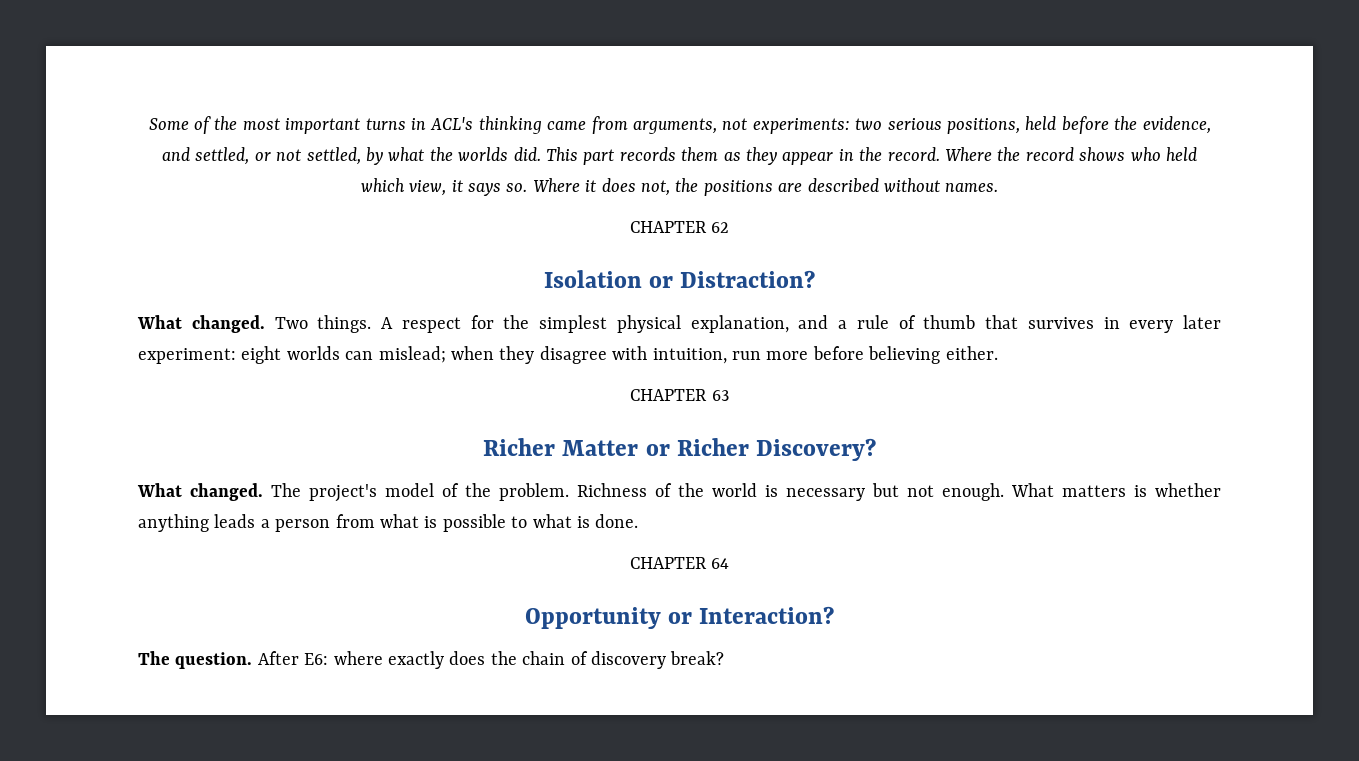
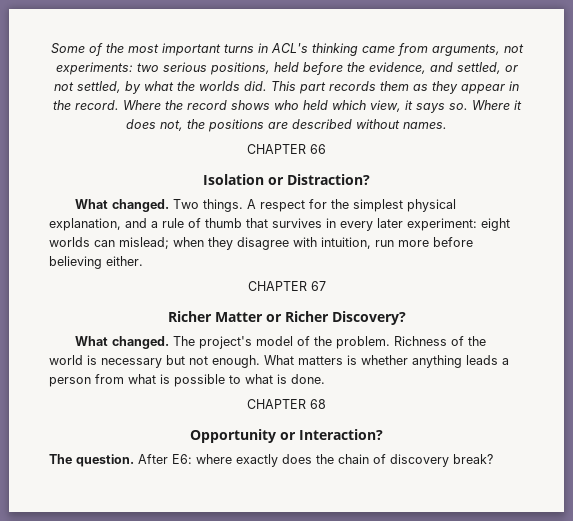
[711,222,730,233] 62 -> [310,144,326,154] 66
[711,390,729,401] 63 -> [310,281,326,291] 67
[711,558,730,569] 64 -> [310,399,326,409] 68

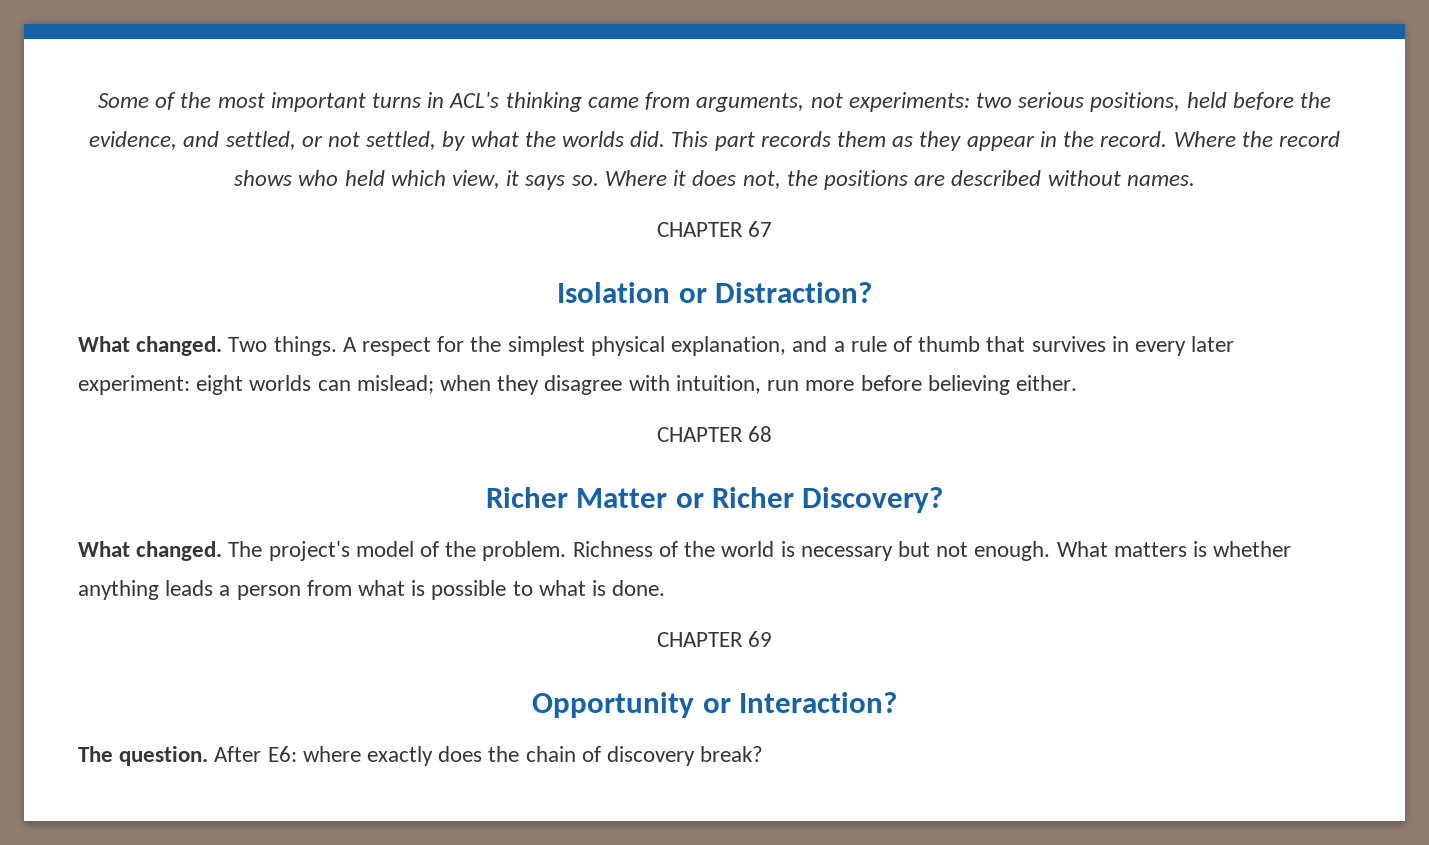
[310,144,326,154] 66 -> [748,221,773,237] 67
[310,281,326,291] 67 -> [748,426,773,442] 68
[310,399,326,409] 68 -> [748,631,773,647] 69

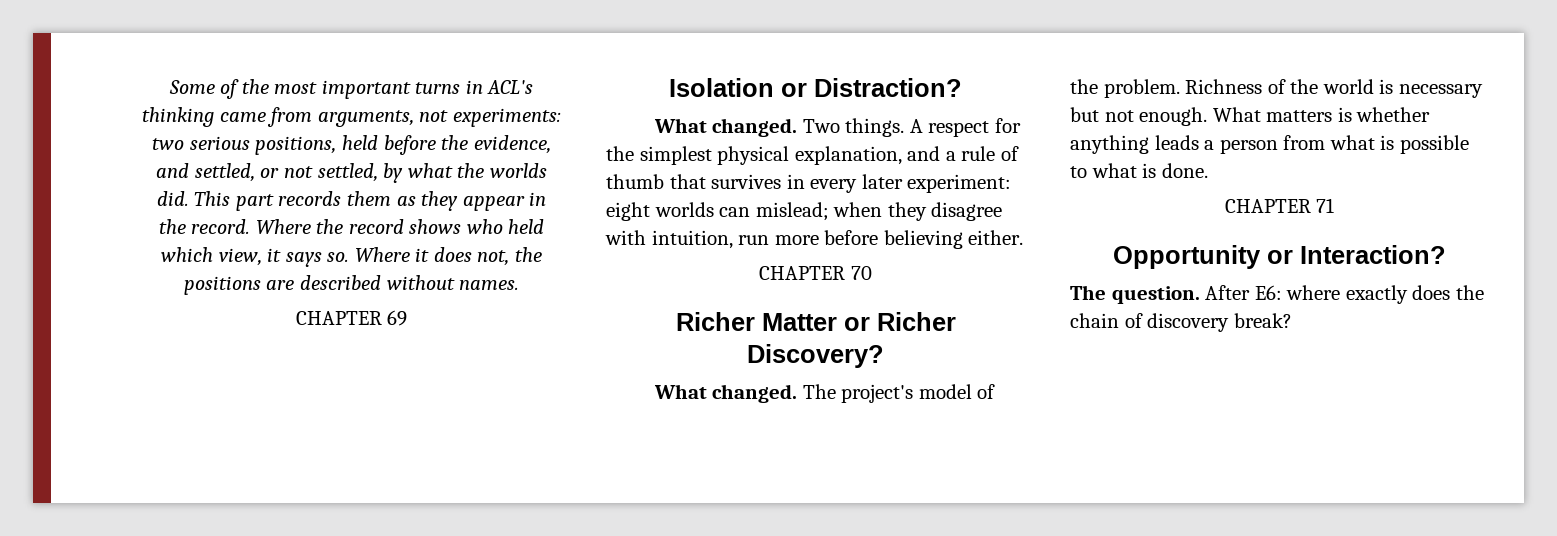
[748,221,773,237] 67 -> [387,310,408,326] 69
[748,426,773,442] 68 -> [850,266,872,280] 70
[748,631,773,647] 69 -> [1316,198,1335,213] 71

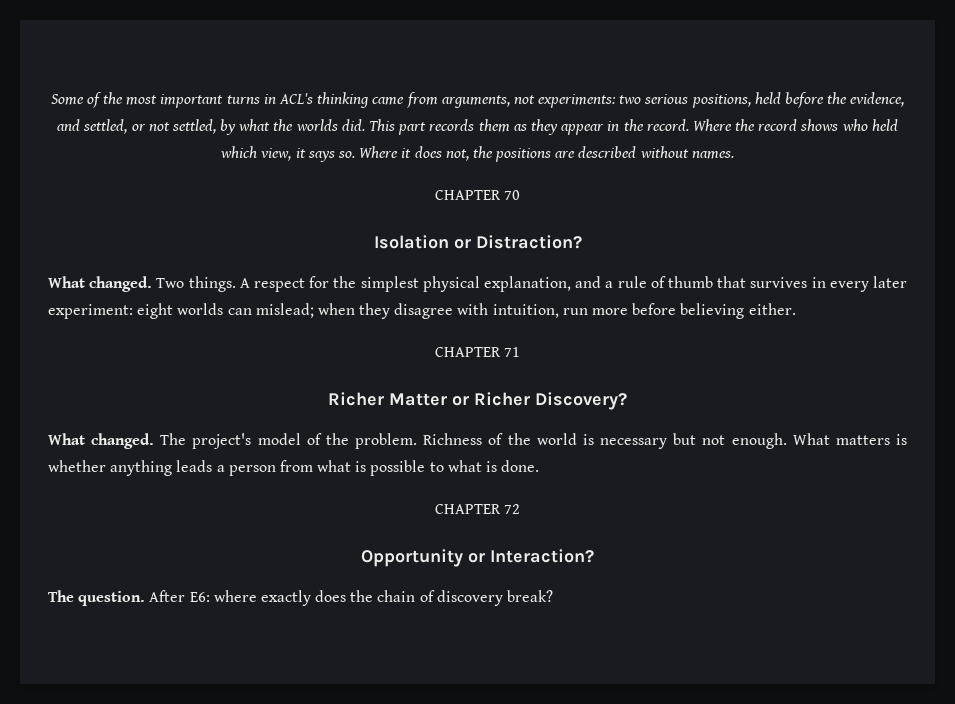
[387,310,408,326] 69 -> [504,190,521,200] 70
[850,266,872,280] 70 -> [504,347,521,357] 71
[1316,198,1335,213] 71 -> [504,504,521,514] 72

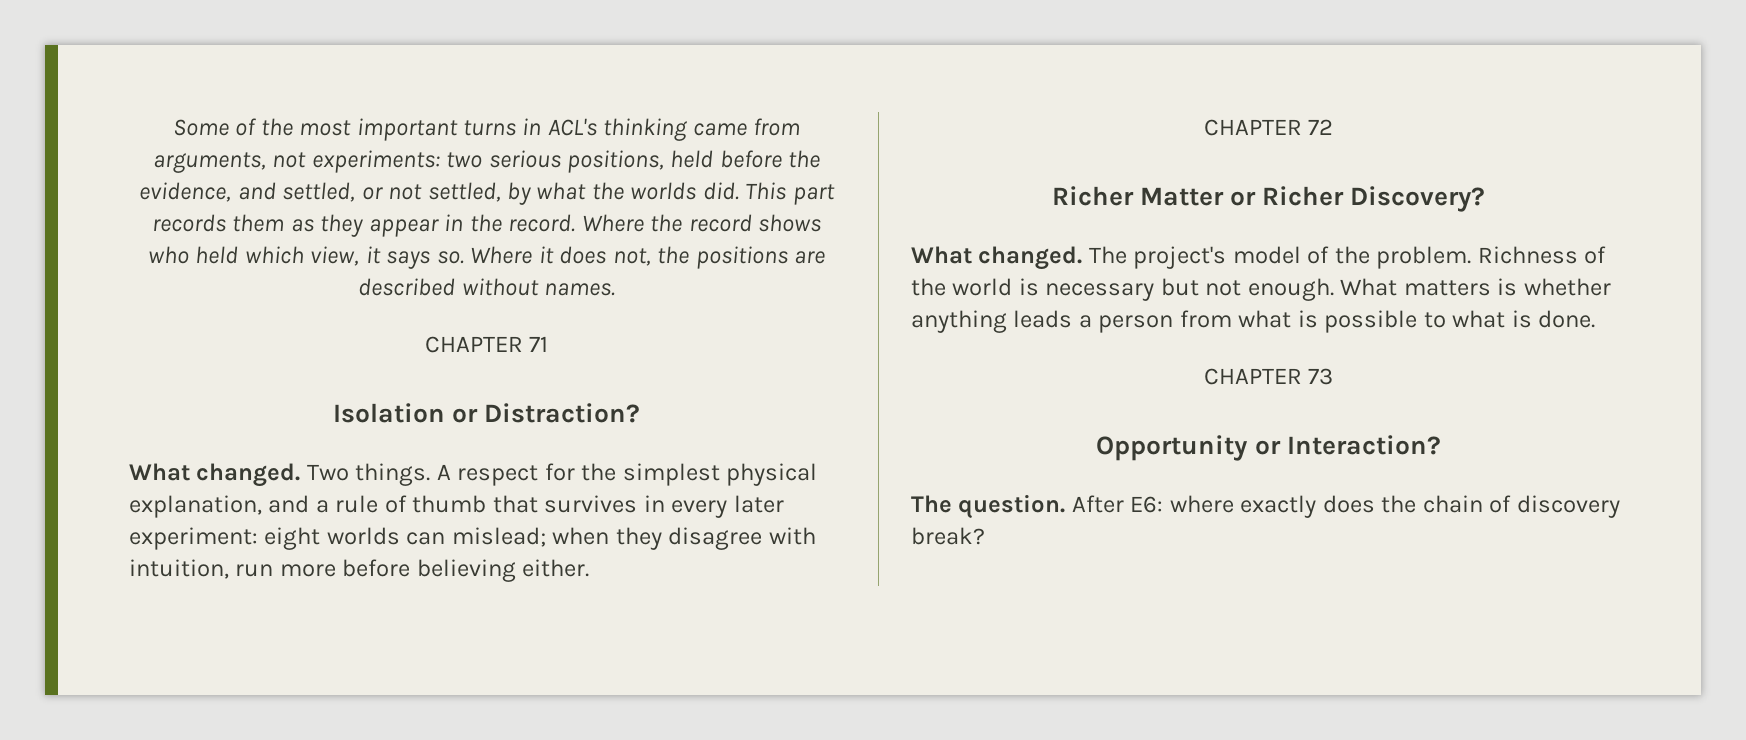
[504,190,521,200] 70 -> [529,336,549,352] 71
[504,347,521,357] 71 -> [1308,119,1334,135] 72
[504,504,521,514] 72 -> [1308,368,1334,385] 73

